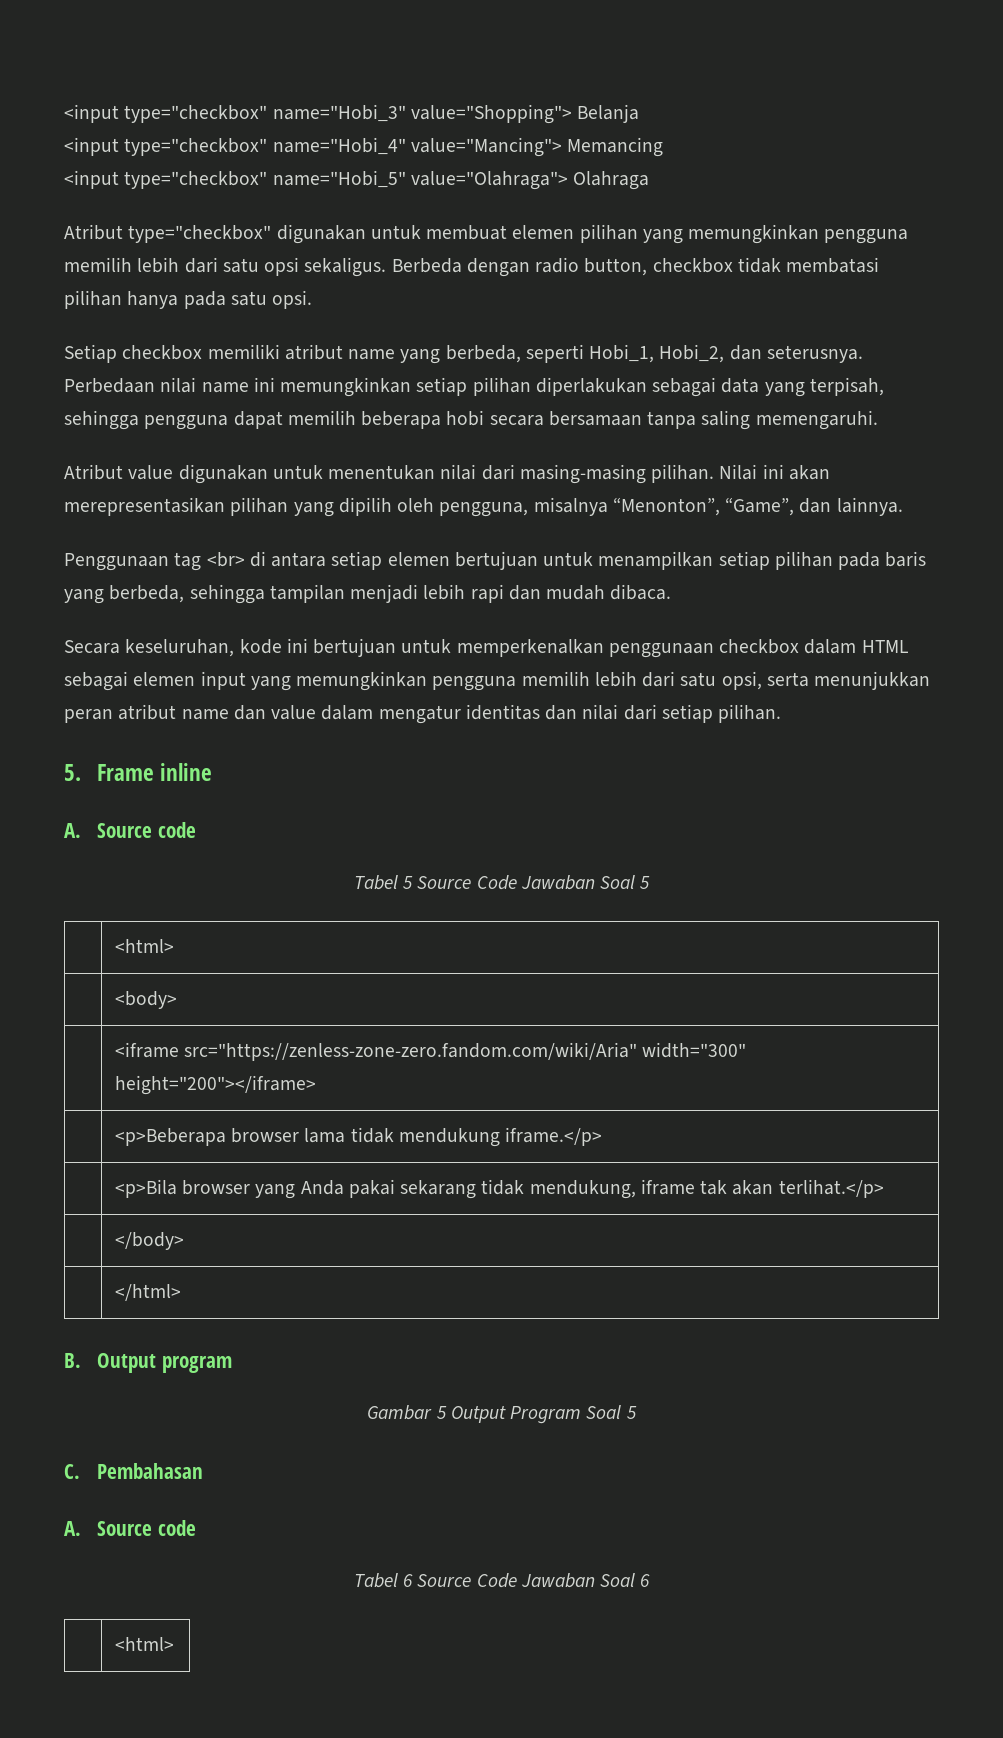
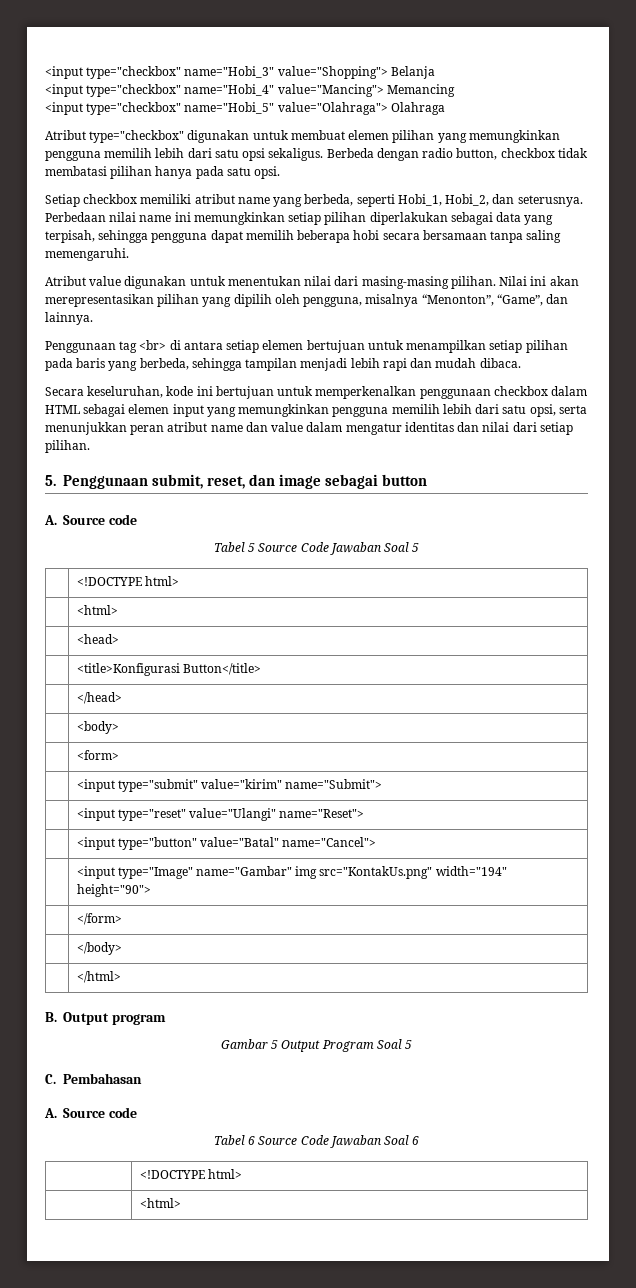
[97,763,213,781] Frame inline -> [62,474,428,489] Penggunaan submit, reset, dan image sebagai button
(651, 882) none -> [76,576,179,586] // | <!DOCTYPE html>
[114,991,177,1009] [114,1042,747,1061] [114,1075,316,1095] [114,1127,603,1147] [114,1179,884,1199] <body> // | <iframe src="https://zenless-zone-zero.fandom.com/wiki/Aria" width="300" height="200"></iframe> // | <p>Beberapa browser lama tidak mendukung iframe.</p> // | <p>Bila browser yang Anda pakai sekarang tidak mendukung, iframe tak akan terlihat.</p> -> [76,634,119,644] [76,663,261,676] [76,692,122,704] [76,721,119,734] [76,750,119,760] [76,779,383,792] [76,808,365,821] [76,837,377,850] [76,866,507,879] [76,884,151,897] [76,913,122,925] <head> // | <title>Konfigurasi Button</title> // | </head> // | <body> // | <form> // | <input type="submit" value="kirim" name="Submit"> // | <input type="reset" value="Ulangi" name="Reset"> // | <input type="button" value="Batal" name="Cancel"> // | <input type="Image" name="Gambar" img src="KontakUs.png" width="194" height="90"> // | </form>
(651, 1580) none -> [139,1169,242,1179] // | <!DOCTYPE html>

